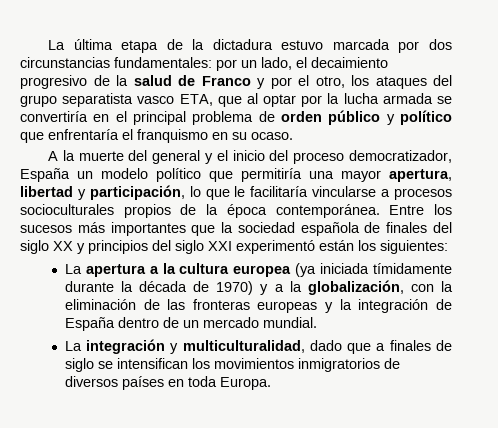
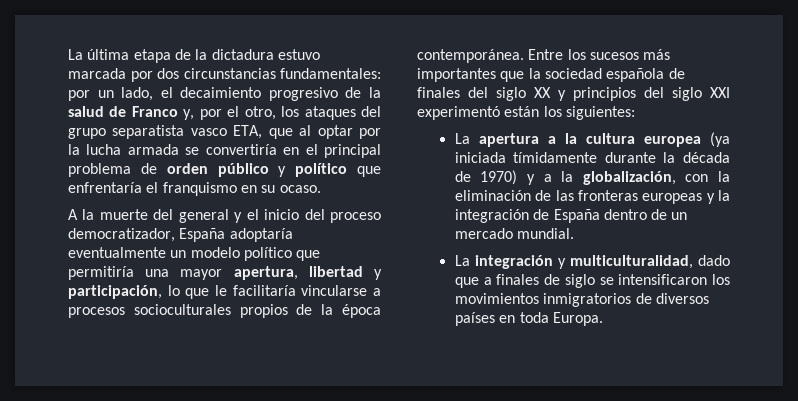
[257,78,265,89] y -> [183,109,195,120] y,
(70, 175) none -> [229,228,293,242] [68,247,166,258] adoptaría eventualmente
[116,358,188,369] intensifican -> [618,274,708,285] intensificaron

